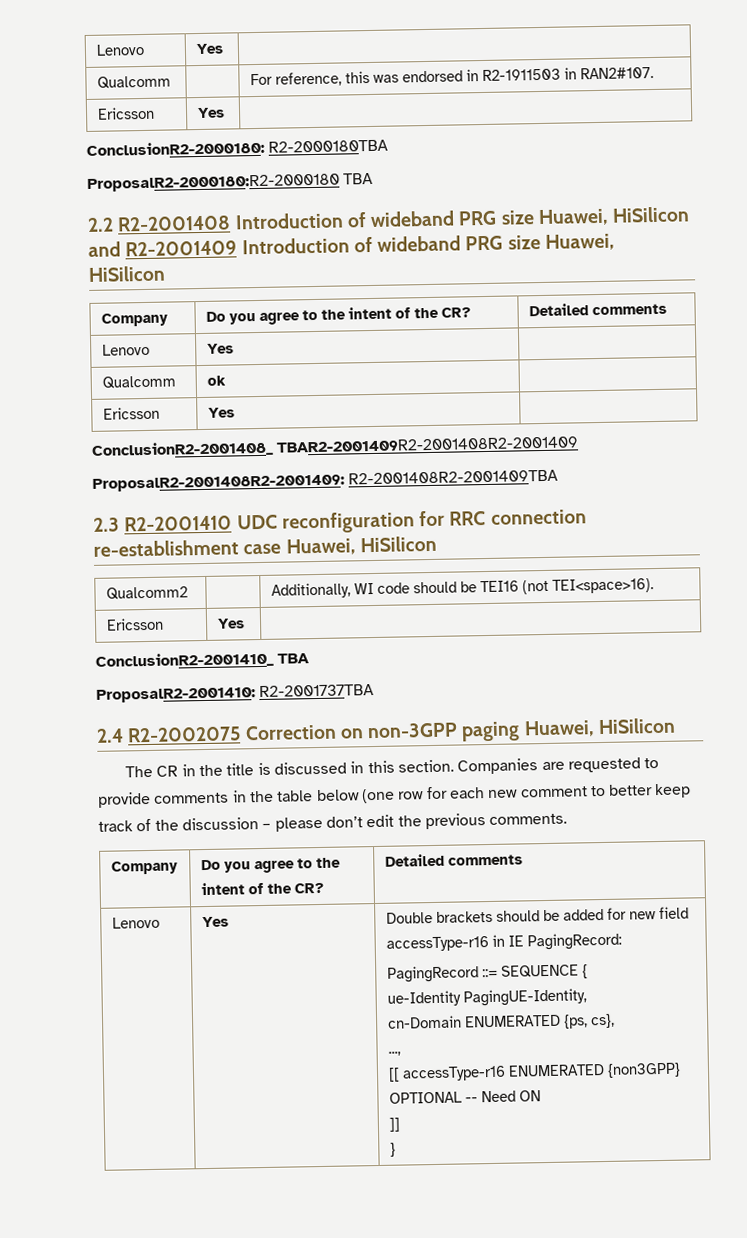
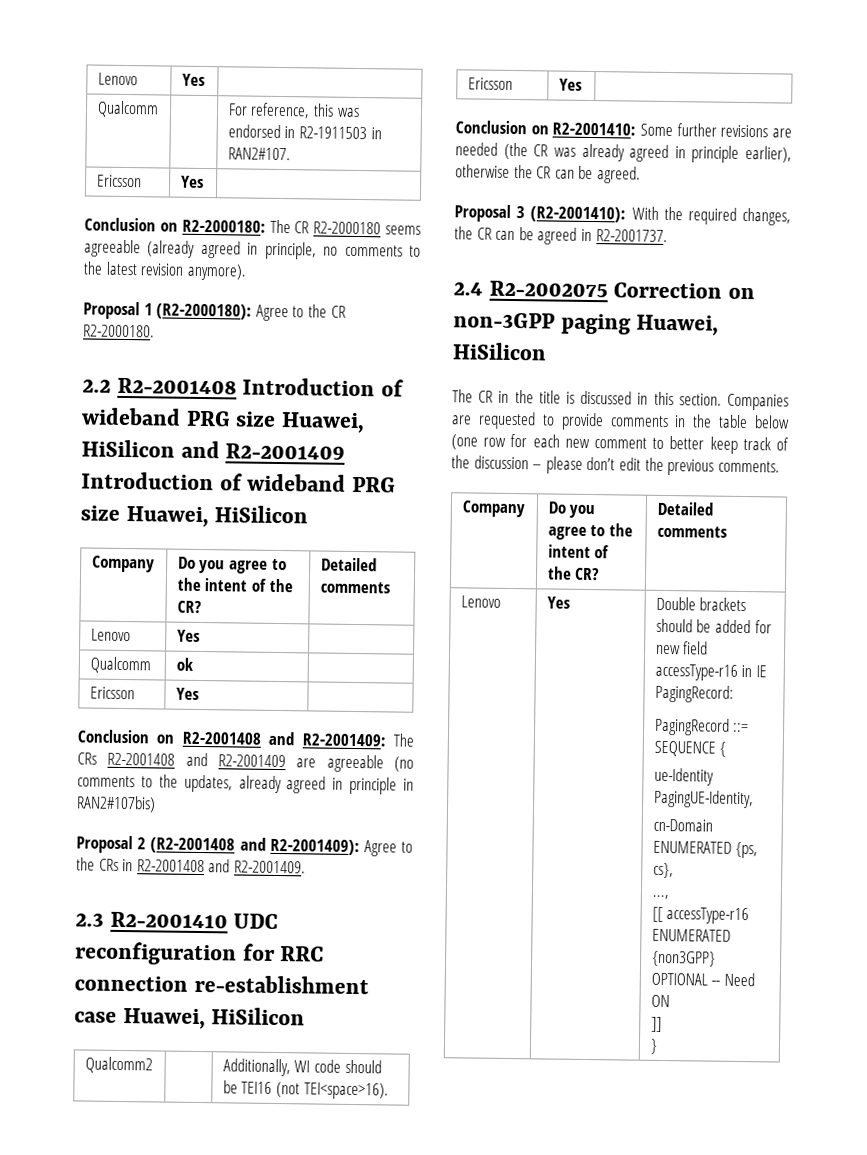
[86,139,389,156] [87,172,374,192] ConclusionR2-2000180: R2-2000180TBA // ProposalR2-2000180:R2-2000180 TBA -> [84,217,421,235] [84,239,421,260] [83,261,247,281] [83,301,346,322] [83,324,155,338] Conclusion on R2-2000180: The CR R2-2000180 seems agreeable (already agreed in principle, no comments to the latest revision anymore). // Proposal 1 (R2-2000180): Agree to the CR R2-2000180.
[91,436,580,458] [92,469,559,492] ConclusionR2-2001408_ TBAR2-2001409R2-2001408R2-2001409 // ProposalR2-2001408R2-2001409: R2-2001408R2-2001409TBA -> [77,729,414,747] [77,752,414,773] [77,774,414,795] [76,795,156,813] [76,835,413,857] [76,857,306,874] Conclusion on R2-2001408 and R2-2001409: The CRs R2-2001408 and R2-2001409 are agreeable (no comments to the updates, already agreed in principle in RAN2#107bis) // Proposal 2 (R2-2001408 and R2-2001409): Agree to the CRs in R2-2001408 and R2-2001409.
[95,651,310,669] [96,683,375,703] ConclusionR2-2001410_ TBA // ProposalR2-2001410: R2-2001737TBA -> [455,120,792,138] [455,142,792,163] [455,164,641,184] [454,204,791,226] [454,226,668,245] Conclusion on R2-2001410: Some further revisions are needed (the CR was already agreed in principle earlier), otherwise the CR can be agreed. // Proposal 3 (R2-2001410): With the required changes, the CR can be agreed in R2-2001737.

